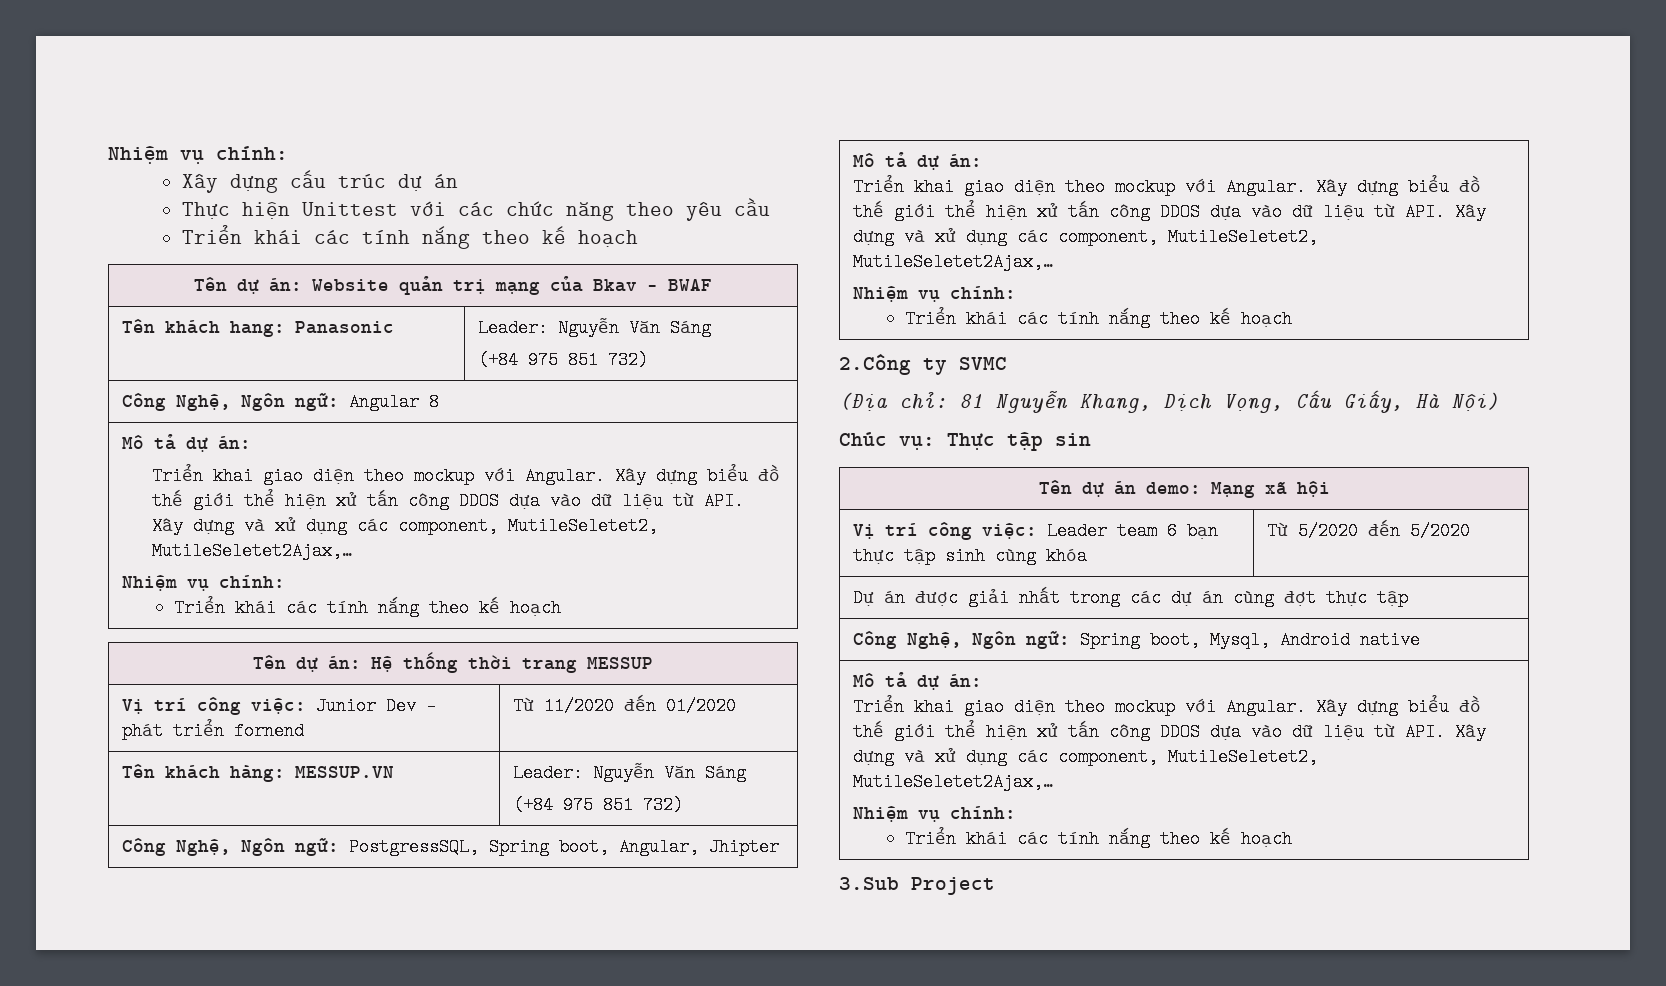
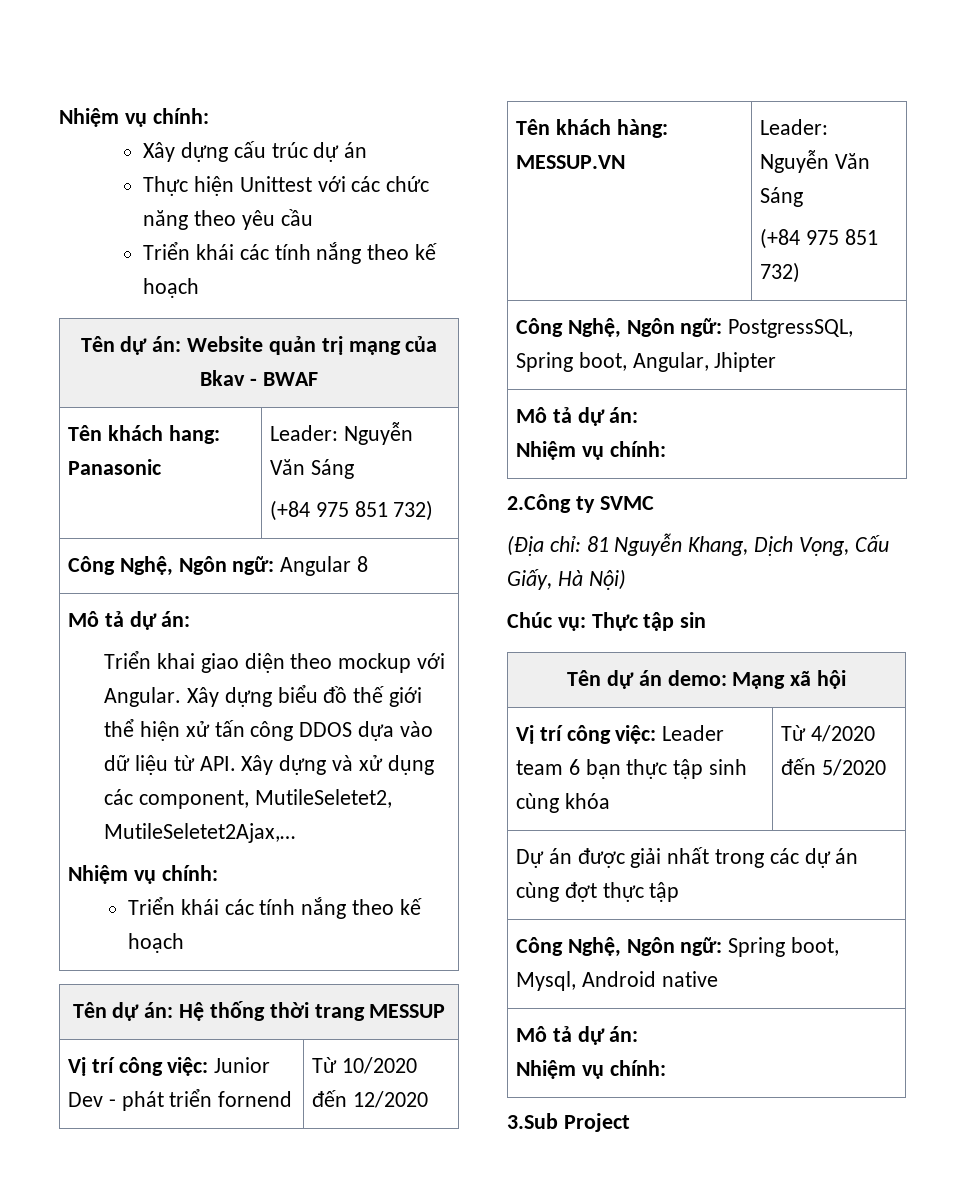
[544,694,737,715] 11/2020 đến 01/2020 -> [341,1057,417,1074] [311,1090,428,1108] 10/2020 đến 12/2020
[853,175,1482,196] [853,200,1487,221] [853,228,1319,246] [853,253,1055,271] [853,286,1017,302] [904,307,1292,328] Triển khai giao diện theo mockup với Angular. Xây dựng biểu đồ thế giới thể hiện xử tấn công DDOS dựa vào dữ liệu từ API. Xây dựng và xử dụng các component, MutileSeletet2, MutileSeletet2Ajax,… // Nhiệm vụ chính: // Triển khái các tính nắng theo kế hoạch -> [515,441,666,460] Nhiệm vụ chính:
[1298,522,1359,540] 5/2020 -> [810,725,875,742] 4/2020
[853,695,1482,716] [853,720,1487,741] [853,748,1319,766] [853,773,1055,791] [853,806,1017,822] [904,827,1292,848] Triển khai giao diện theo mockup với Angular. Xây dựng biểu đồ thế giới thể hiện xử tấn công DDOS dựa vào dữ liệu từ API. Xây dựng và xử dụng các component, MutileSeletet2, MutileSeletet2Ajax,… // Nhiệm vụ chính: // Triển khái các tính nắng theo kế hoạch -> [515,1060,666,1079] Nhiệm vụ chính:

